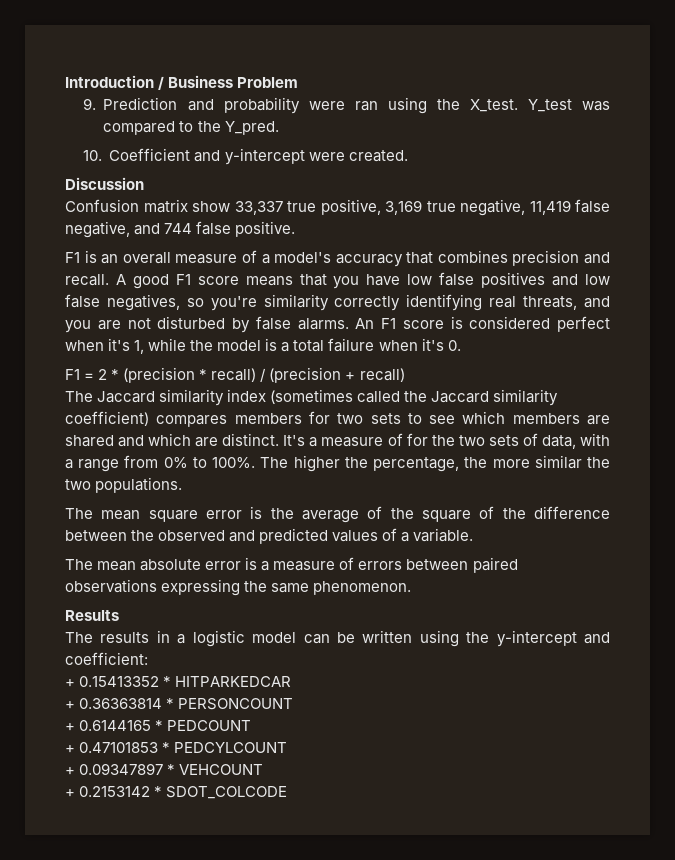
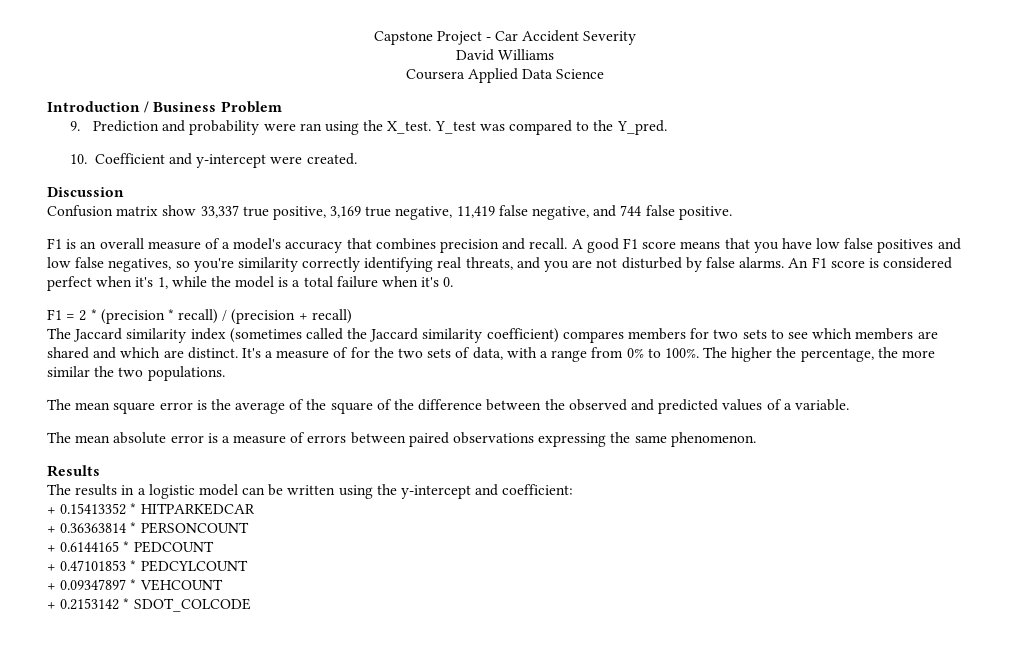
(65, 81) none -> [373,30,637,45] [455,49,555,61] [405,68,605,83] Capstone Project - Car Accident Severity // David Williams // Coursera Applied Data Science //

